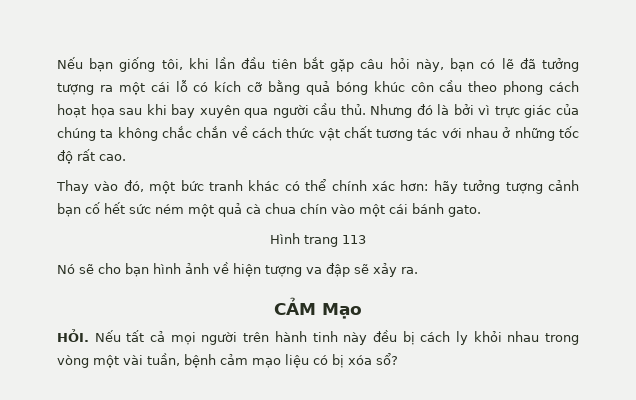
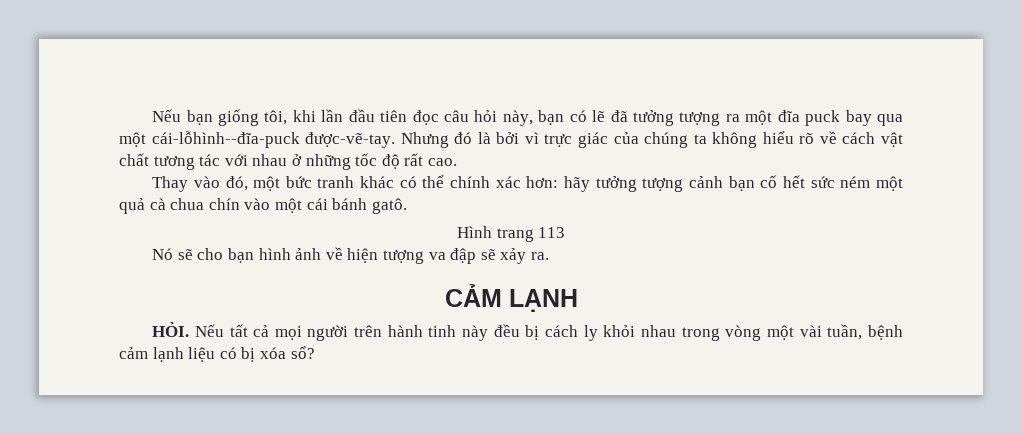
[302,57,355,72] bắt gặp -> [412,110,439,125] đọc
[150,80,579,95] [57,103,366,118] cái lỗ có kích cỡ bằng quả bóng khúc côn cầu theo phong cách hoạt họa sau khi bay xuyên qua người cầu thủ. -> [777,110,903,126] [119,131,396,148] đĩa puck bay qua một cái-lỗhình--đĩa-puck được-vẽ-tay.
[161,126,228,138] chắc chắn -> [762,131,815,144] hiểu rõ
[286,127,315,138] thức -> (876, 138) none
[448,205,481,217] gato. -> [371,198,407,214] gatô.
[322,303,362,319] Mạo -> [508,289,578,312] LẠNH
[252,358,281,368] mạo -> [152,347,184,362] lạnh

